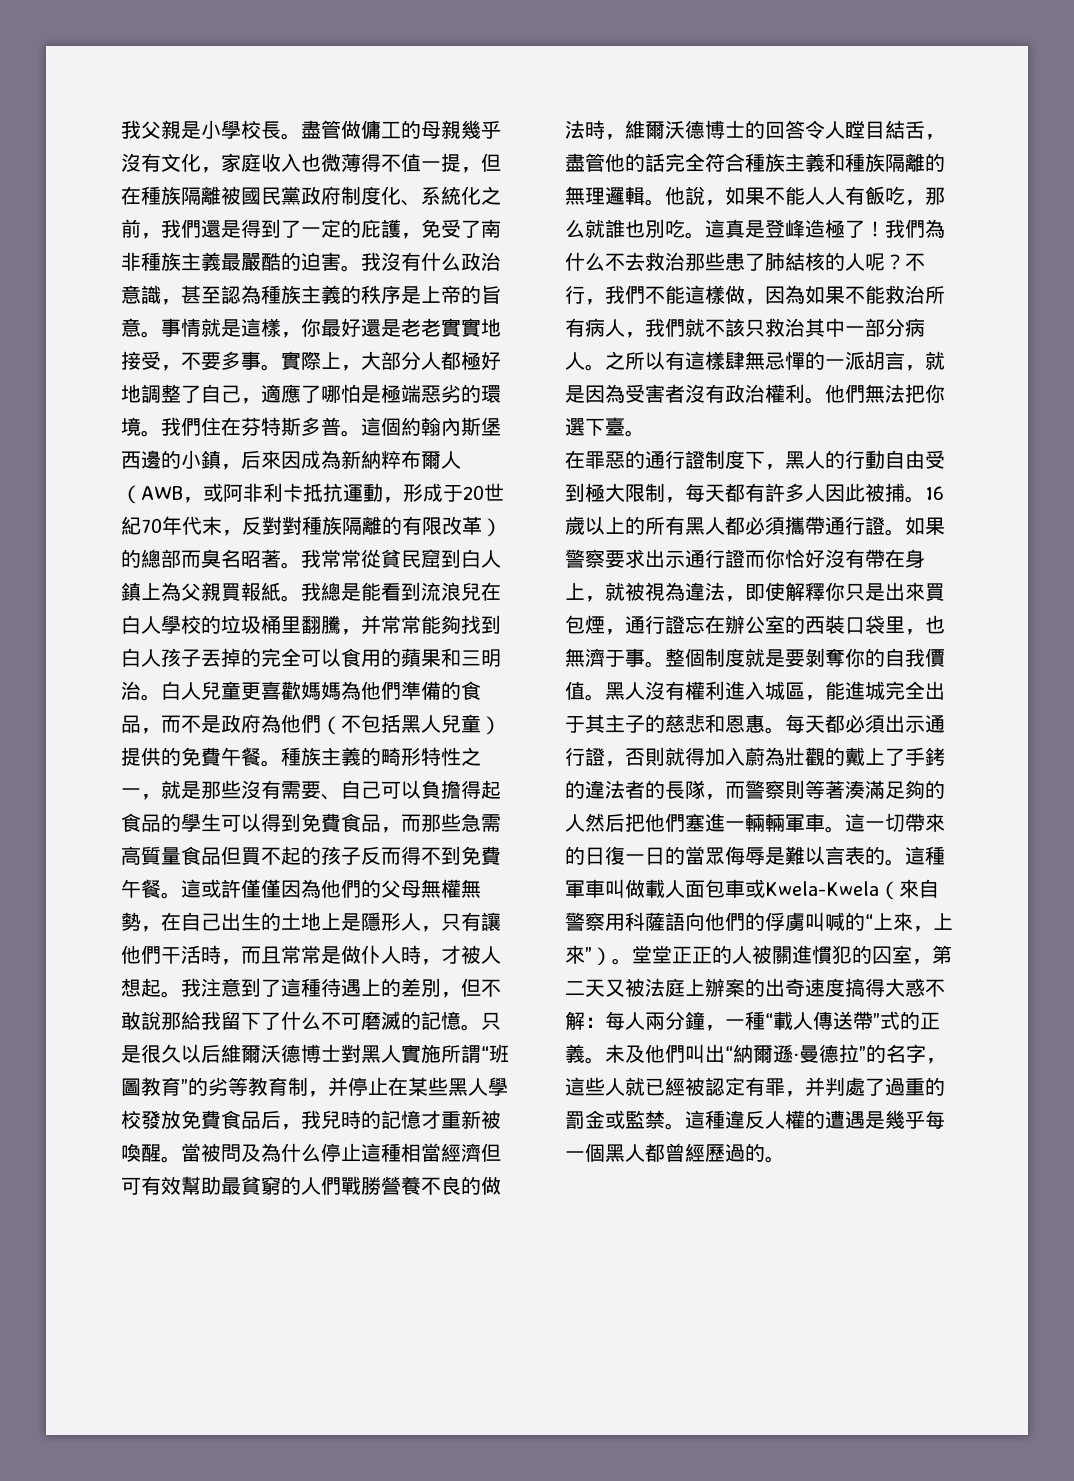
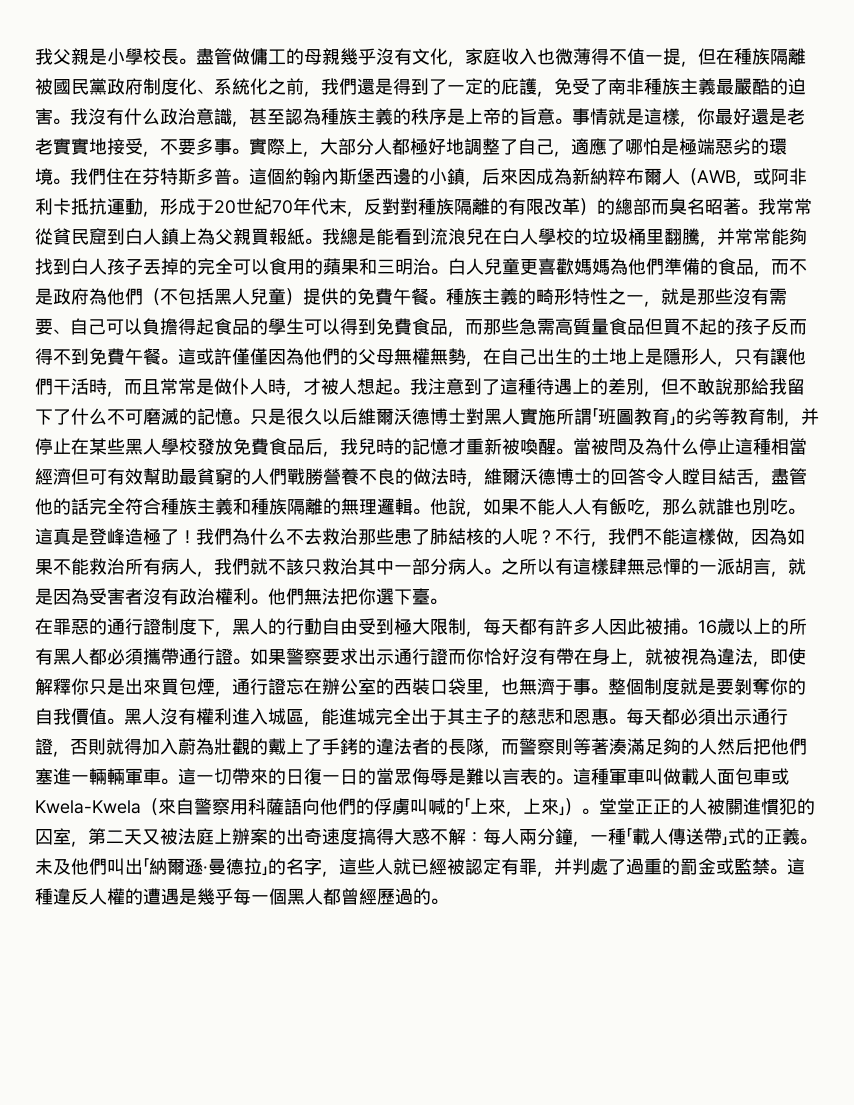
[481,1046,489,1061] “ -> [592,408,598,423] 「
[181,1079,188,1094] ” -> [670,416,676,426] 」
[865,914,873,929] “ -> [464,798,470,813] 「
[585,947,592,962] ” -> [559,806,565,816] 」
[765,1013,773,1028] “ -> [626,828,632,843] 「
[873,1013,880,1028] ” -> [722,836,728,846] 」
[725,1046,733,1061] “ -> [143,858,149,873] 「
[859,1046,866,1061] ” -> [262,866,268,876] 」

